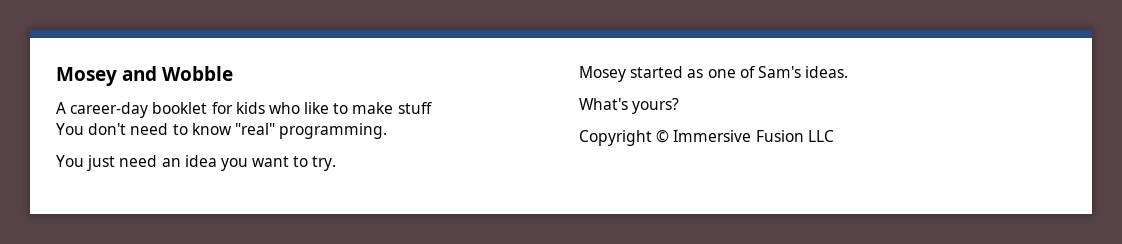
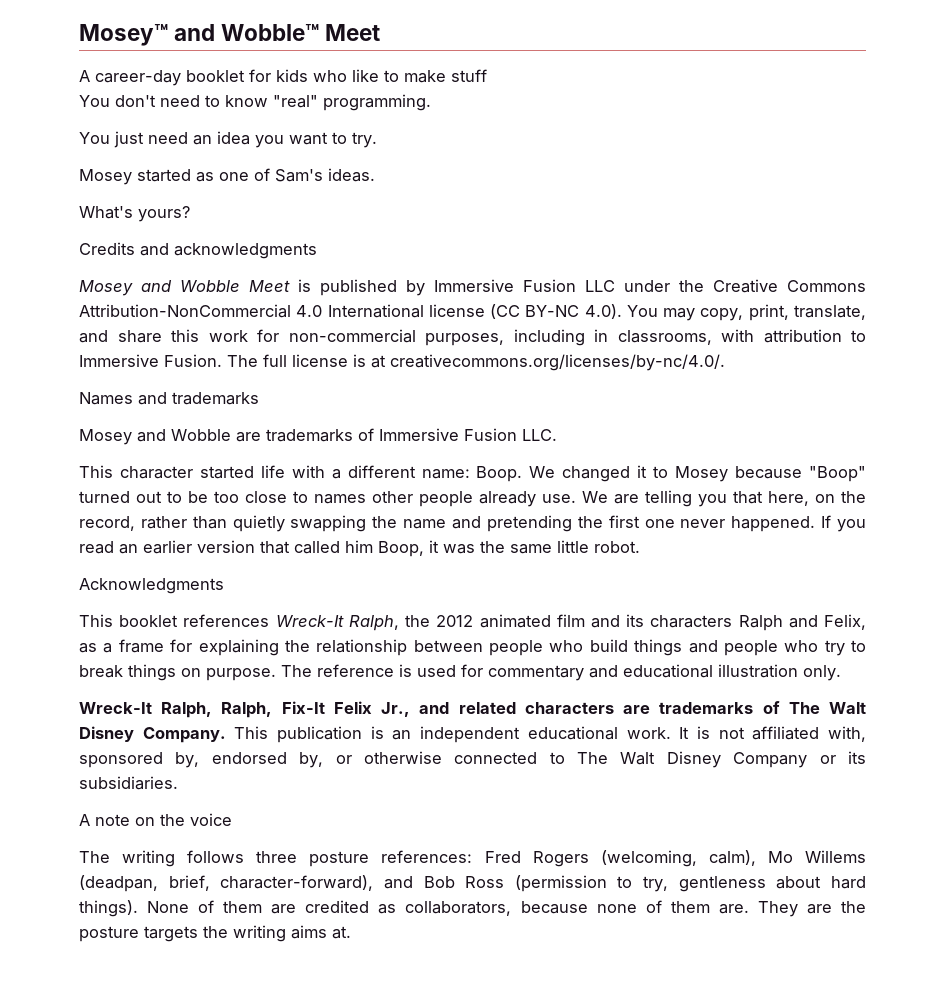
[56,66,234,86] Mosey and Wobble -> [79,24,381,46] Mosey™ and Wobble™ Meet
[579,130,834,146] Copyright © Immersive Fusion LLC -> [79,242,317,259] [79,279,866,296] [79,304,866,321] [79,329,866,346] [79,354,725,371] [79,392,259,405] [79,428,557,445] [79,465,866,482] [79,490,866,507] [79,515,867,532] [79,540,640,557] [79,578,224,594] [79,614,866,631] [79,639,866,656] [79,664,841,681] [79,701,867,718] [79,726,867,743] [79,751,866,768] [79,776,178,790] [79,813,232,826] [79,850,866,867] [79,875,866,892] [79,900,867,917] [79,925,351,942] Credits and acknowledgments // Mosey and Wobble Meet is published by Immersive Fusion LLC under the Creative Commons Attribution-NonCommercial 4.0 International license (CC BY-NC 4.0). You may copy, print, translate, and share this work for non-commercial purposes, including in classrooms, with attribution to Immersive Fusion. The full license is at creativecommons.org/licenses/by-nc/4.0/. // Names and trademarks // Mosey and Wobble are trademarks of Immersive Fusion LLC. // This character started life with a different name: Boop. We changed it to Mosey because "Boop" turned out to be too close to names other people already use. We are telling you that here, on the record, rather than quietly swapping the name and pretending the first one never happened. If you read an earlier version that called him Boop, it was the same little robot. // Acknowledgments // This booklet references Wreck-It Ralph, the 2012 animated film and its characters Ralph and Felix, as a frame for explaining the relationship between people who build things and people who try to break things on purpose. The reference is used for commentary and educational illustration only. // Wreck-It Ralph, Ralph, Fix-It Felix Jr., and related characters are trademarks of The Walt Disney Company. This publication is an independent educational work. It is not affiliated with, sponsored by, endorsed by, or otherwise connected to The Walt Disney Company or its subsidiaries. // A note on the voice // The writing follows three posture references: Fred Rogers (welcoming, calm), Mo Willems (deadpan, brief, character-forward), and Bob Ross (permission to try, gentleness about hard things). None of them are credited as collaborators, because none of them are. They are the posture targets the writing aims at.

